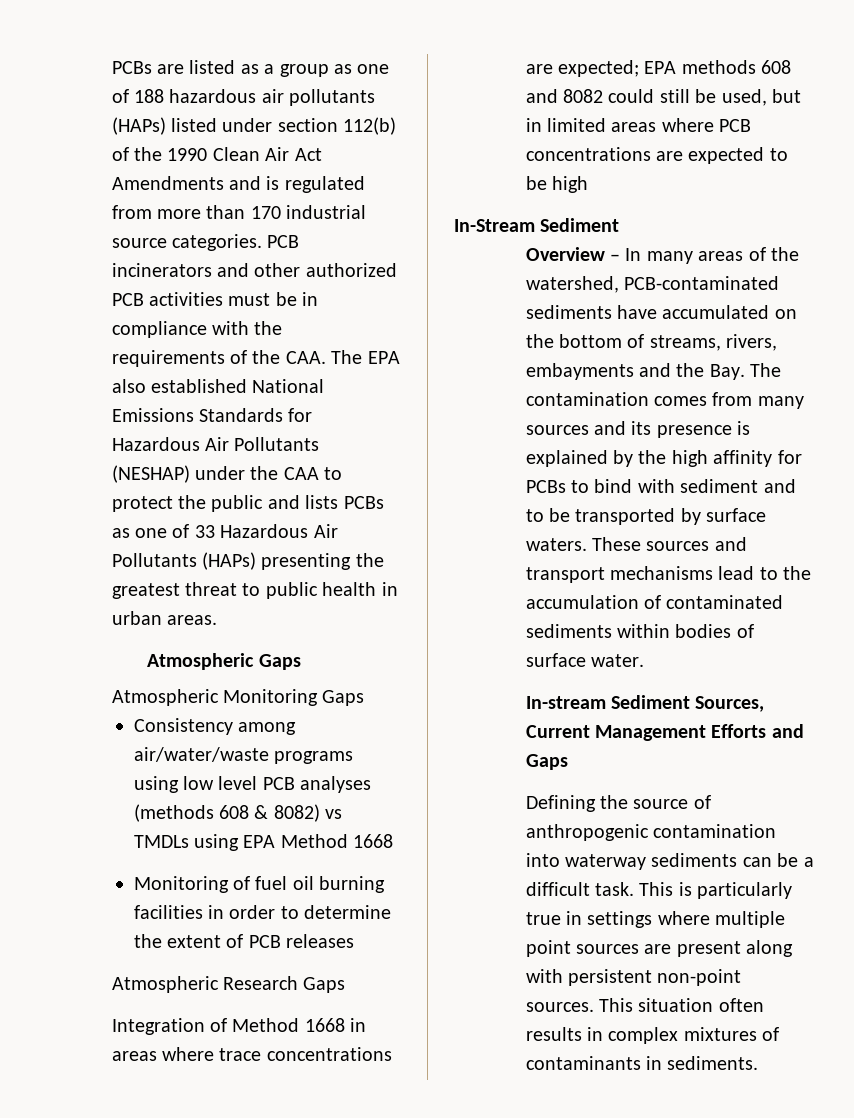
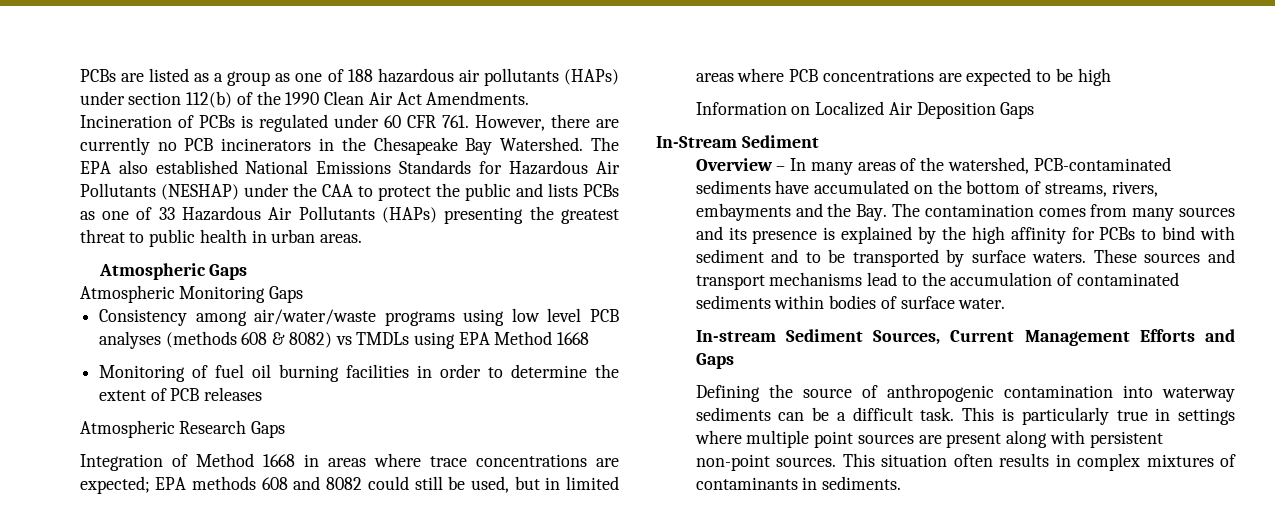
[170,118,217,132] listed -> (620, 77) none
[111,176,365,193] [111,205,367,219] [111,234,300,251] [111,263,397,277] [111,292,319,306] [111,321,283,338] [111,350,326,367] Amendments and is regulated from more than 170 industrial source categories. PCB incinerators and other authorized PCB activities must be in compliance with the requirements of the CAA. -> [426,91,530,105] [79,114,619,132] [79,137,584,155] Amendments. Incineration of PCBs is regulated under 60 CFR 761. However, there are currently no PCB incinerators in the Chesapeake Bay Watershed.
(588, 184) none -> [695,101,1035,119] // Information on Localized Air Deposition Gaps

